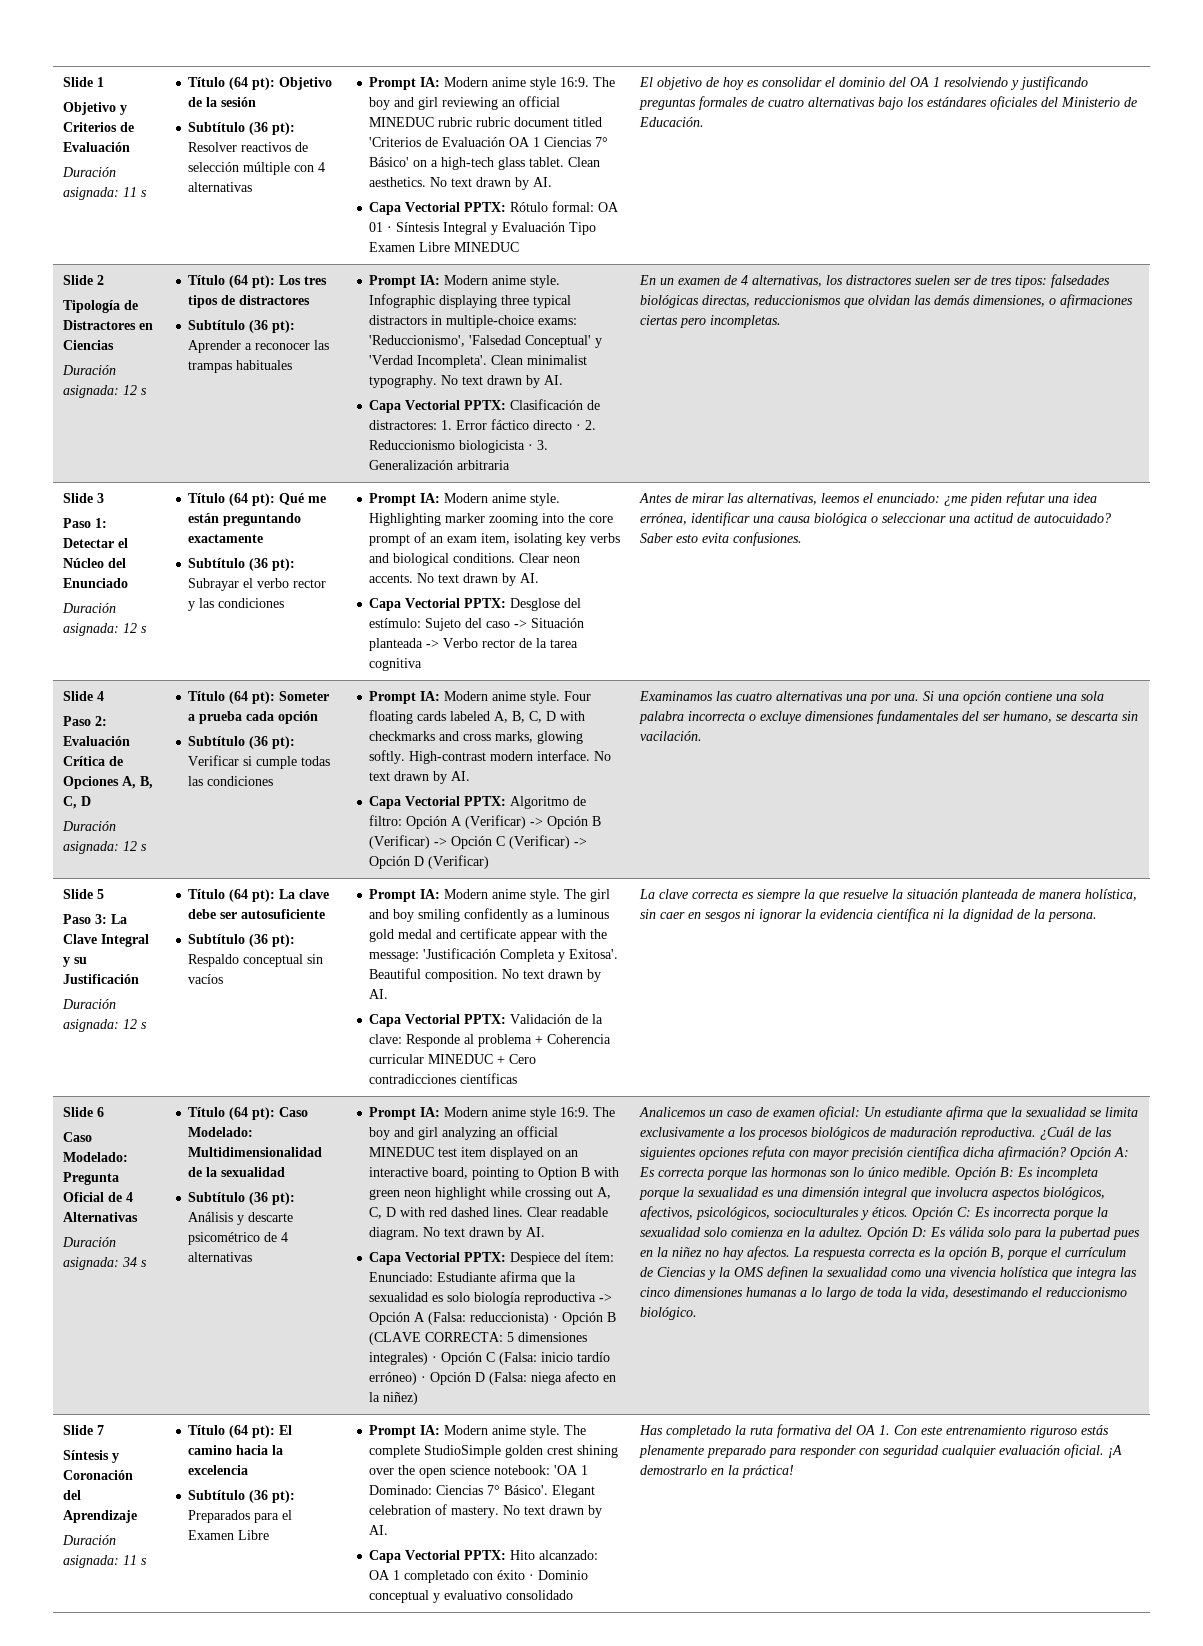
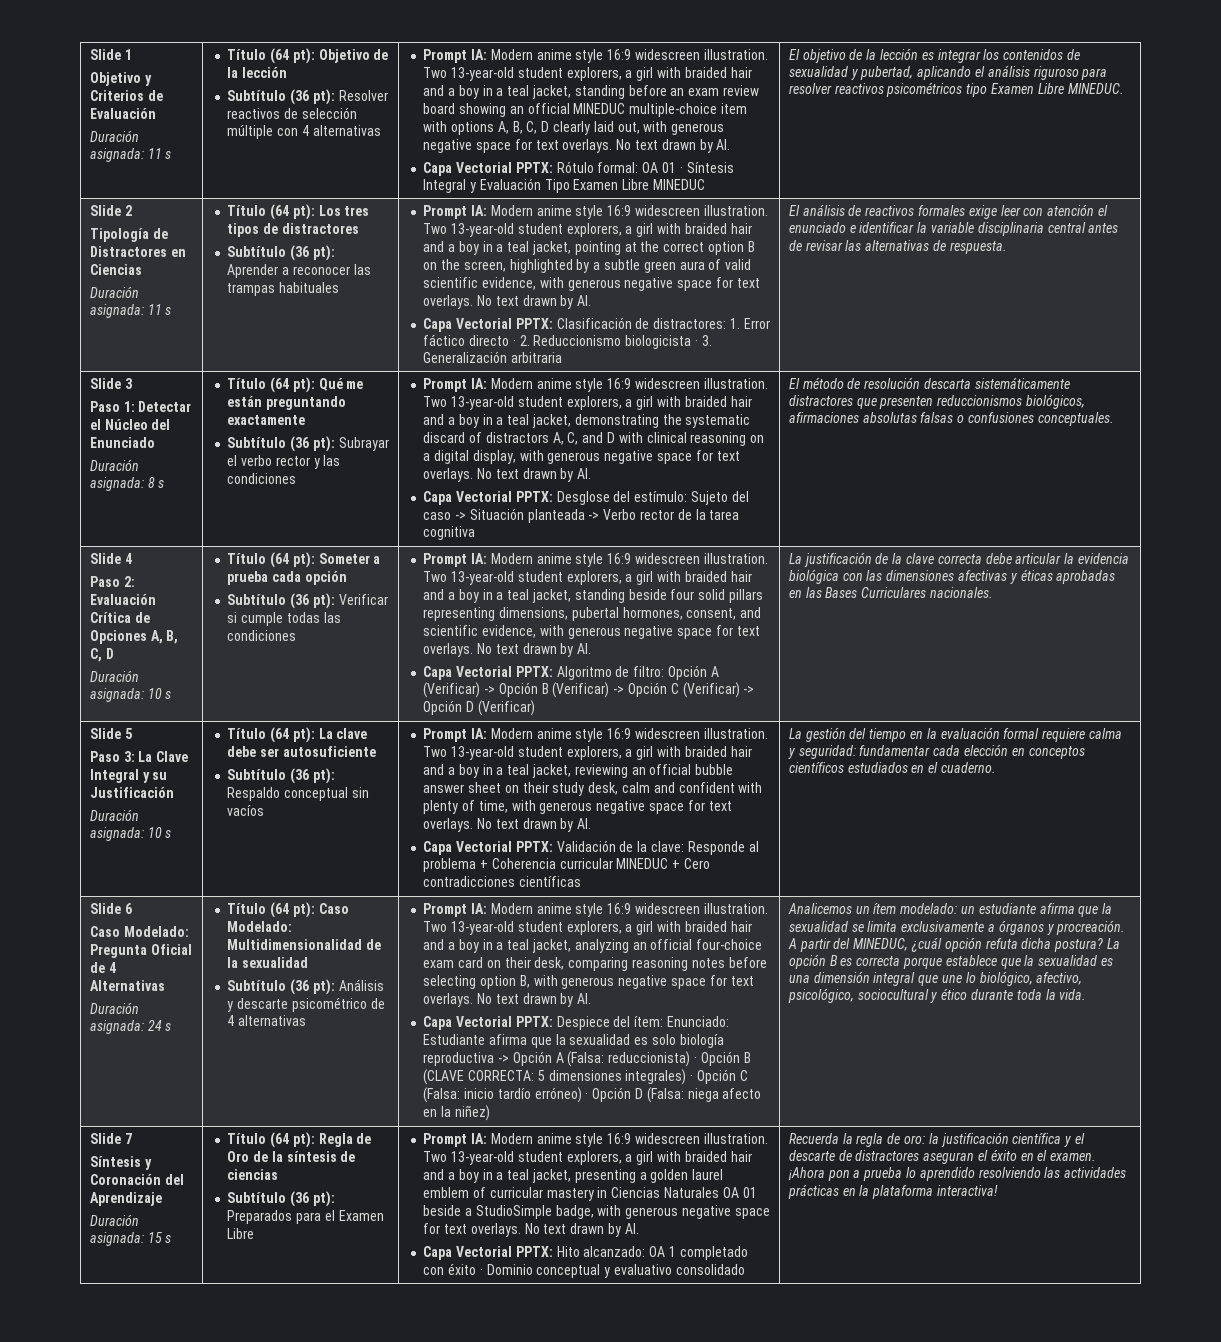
[221,97,257,107] sesión -> [242,67,288,78] lección
[560,77,616,87] [369,96,561,110] [369,117,603,127] [369,137,609,147] [369,157,601,170] [369,177,427,187] 16:9. The boy and girl reviewing an official MINEDUC rubric rubric document titled 'Criterios de Evaluación OA 1 Ciencias 7° Básico' on a high-tech glass tablet. Clean aesthetics. -> [607,49,768,60] [423,67,752,81] [423,85,759,99] [423,103,747,117] [423,121,725,135] [423,139,613,153] 16:9 widescreen illustration. Two 13-year-old student explorers, a girl with braided hair and a boy in a teal jacket, standing before an exam review board showing an official MINEDUC multiple-choice item with options A, B, C, D clearly laid out, with generous negative space for text overlays.
[722,76,1088,90] [638,96,1137,110] [638,117,704,127] hoy es consolidar el dominio del OA 1 resolviendo y justificando preguntas formales de cuatro alternativas bajo los estándares oficiales del Ministerio de Educación. -> [866,48,1080,63] [788,65,1108,80] [788,82,1124,97] la lección es integrar los contenidos de sexualidad y pubertad, aplicando el análisis riguroso para resolver reactivos psicométricos tipo Examen Libre MINEDUC.
[122,385,137,395] 12 -> [147,304,162,315] 11
[530,275,561,288] [369,294,572,308] [369,315,578,328] [369,335,603,348] [369,355,588,368] [369,375,438,388] style. Infographic displaying three typical distractors in multiple-choice exams: 'Reduccionismo', 'Falsedad Conceptual' y 'Verdad Incompleta'. Clean minimalist typography. -> [575,205,768,219] [423,223,752,237] [423,241,755,255] [423,259,752,273] [423,277,760,291] [423,295,474,309] style 16:9 widescreen illustration. Two 13-year-old student explorers, a girl with braided hair and a boy in a teal jacket, pointing at the correct option B on the screen, highlighted by a subtle green aura of valid scientific evidence, with generous negative space for text overlays.
[638,274,1110,288] [639,294,1133,308] [639,315,781,328] En un examen de 4 alternativas, los distractores suelen ser de tres tipos: falsedades biológicas directas, reduccionismos que olvidan las demás dimensiones, o afirmaciones ciertas pero incompletas. -> [788,204,1108,219] [788,222,1119,236] [788,240,1007,254] El análisis de reactivos formales exige leer con atención el enunciado e identificar la variable disciplinaria central antes de revisar las alternativas de respuesta.
[122,623,137,633] 12 -> [147,477,155,488] 8
[530,493,561,506] [369,513,614,526] [369,532,621,546] [369,553,581,566] [369,574,414,583] style. Highlighting marker zooming into the core prompt of an exam item, isolating key verbs and biological conditions. Clear neon accents. -> [575,378,768,392] [423,396,752,410] [423,414,751,428] [423,432,765,446] [423,450,740,464] [423,468,474,482] style 16:9 widescreen illustration. Two 13-year-old student explorers, a girl with braided hair and a boy in a teal jacket, demonstrating the systematic discard of distractors A, C, and D with clinical reasoning on a digital display, with generous negative space for text overlays.
[638,492,1097,506] [639,512,1111,526] [639,532,802,546] Antes de mirar las alternativas, leemos el enunciado: ¿me piden refutar una idea errónea, identificar una causa biológica o seleccionar una actitud de autocuidado? Saber esto evita confusiones. -> [788,377,1070,389] [788,394,1085,409] [788,412,1114,426] El método de resolución descarta sistemáticamente distractores que presenten reduccionismos biológicos, afirmaciones absolutas falsas o confusiones conceptuales.
[122,841,137,851] 12 -> [147,688,162,699] 10
[530,691,592,704] [369,710,586,724] [369,731,584,744] [369,750,591,764] style. Four floating cards labeled A, B, C, D with checkmarks and cross marks, glowing softly. High-contrast modern interface. -> [575,553,768,567] [423,571,752,585] [423,589,763,603] [423,607,762,621] [423,625,760,639] [423,643,474,657] style 16:9 widescreen illustration. Two 13-year-old student explorers, a girl with braided hair and a boy in a teal jacket, standing beside four solid pillars representing dimensions, pubertal hormones, consent, and scientific evidence, with generous negative space for text overlays.
[638,691,1104,704] [638,710,1138,724] [639,731,702,741] Examinamos las cuatro alternativas una por una. Si una opción contiene una sola palabra incorrecta o excluye dimensiones fundamentales del ser humano, se descarta sin vacilación. -> [788,552,1129,567] [788,569,1116,584] [788,587,993,598] La justificación de la clave correcta debe articular la evidencia biológica con las dimensiones afectivas y éticas aprobadas en las Bases Curriculares nacionales.
[122,1019,137,1029] 12 -> [147,827,162,838] 10
[530,889,611,902] [369,908,610,922] [369,928,608,942] [369,948,619,962] [369,968,499,982] style. The girl and boy smiling confidently as a luminous gold medal and certificate appear with the message: 'Justificación Completa y Exitosa'. Beautiful composition. -> [575,728,768,742] [423,746,752,760] [423,764,734,778] [423,782,763,796] [423,800,732,814] [423,818,474,832] style 16:9 widescreen illustration. Two 13-year-old student explorers, a girl with braided hair and a boy in a teal jacket, reviewing an official bubble answer sheet on their study desk, calm and confident with plenty of time, with generous negative space for text overlays.
[658,889,1137,902] [639,908,1097,922] clave correcta es siempre la que resuelve la situación planteada de manera holística, sin caer en sesgos ni ignorar la evidencia científica ni la dignidad de la persona. -> [805,727,1122,742] [787,744,1085,759] [788,762,996,773] gestión del tiempo en la evaluación formal requiere calma y seguridad: fundamentar cada elección en conceptos científicos estudiados en el cuaderno.
[121,1257,137,1267] 34 -> [147,1020,162,1031] 24
[560,1107,616,1117] [369,1126,559,1140] [369,1147,579,1160] [369,1167,620,1180] [369,1187,612,1200] [369,1207,609,1219] [369,1227,420,1240] 16:9. The boy and girl analyzing an official MINEDUC test item displayed on an interactive board, pointing to Option B with green neon highlight while crossing out A, C, D with red dashed lines. Clear readable diagram. -> [607,903,768,914] [423,921,752,935] [423,939,763,953] [423,957,767,971] [423,975,754,989] [423,993,474,1007] 16:9 widescreen illustration. Two 13-year-old student explorers, a girl with braided hair and a boy in a teal jacket, analyzing an official four-choice exam card on their desk, comparing reasoning notes before selecting option B, with generous negative space for text overlays.
[726,1106,881,1120] caso de examen oficial: Un -> [873,903,975,914] ítem modelado: un
[738,1127,1112,1140] [639,1146,1129,1160] [638,1167,1098,1180] [638,1190,679,1200] los procesos biológicos de maduración reproductiva. ¿Cuál de las siguientes opciones refuta con mayor precisión científica dicha afirmación? Opción A: Es correcta porque las hormonas son lo único medible. Opción B: Es incompleta porque -> [998,920,1126,935] [787,937,1120,952] [788,954,1021,969] órganos y procreación. A partir del MINEDUC, ¿cuál opción refuta dicha postura? La opción B es correcta porque establece que
[934,1187,1105,1200] [639,1206,1108,1220] [639,1227,1140,1240] [639,1246,1126,1260] [639,1266,1137,1280] [639,1287,1127,1300] [639,1307,697,1320] involucra aspectos biológicos, afectivos, psicológicos, socioculturales y éticos. Opción C: Es incorrecta porque la sexualidad solo comienza en la adultez. Opción D: Es válida solo para la pubertad pues en la niñez no hay afectos. La respuesta correcta es la opción B, porque el currículum de Ciencias y la OMS definen la sexualidad como una vivencia holística que integra las cinco dimensiones humanas a lo largo de toda la vida, desestimando el reduccionismo biológico. -> [941,971,1083,986] [787,988,1087,1003] une lo biológico, afectivo, psicológico, sociocultural y ético durante toda la vida.
[122,1555,147,1565] [188,1425,293,1438] [188,1445,284,1455] [188,1465,249,1475] 11 s | Título (64 pt): El camino hacia la excelencia -> [147,1232,172,1243] [227,1132,372,1148] [227,1151,356,1162] [227,1169,279,1180] 15 s | Título (64 pt): Regla de Oro de la síntesis de ciencias
[530,1425,587,1438] [369,1445,619,1458] [369,1465,589,1478] [369,1485,596,1498] [369,1504,500,1518] style. The complete StudioSimple golden crest shining over the open science notebook: 'OA 1 Dominado: Ciencias 7° Básico'. Elegant celebration of mastery. -> [575,1133,768,1147] [423,1151,752,1165] [423,1169,724,1183] [423,1187,757,1201] [423,1205,770,1219] [423,1223,521,1237] style 16:9 widescreen illustration. Two 13-year-old student explorers, a girl with braided hair and a boy in a teal jacket, presenting a golden laurel emblem of curricular mastery in Ciencias Naturales OA 01 beside a StudioSimple badge, with generous negative space for text overlays.
[638,1424,1109,1438] [638,1444,1122,1458] [639,1465,794,1478] Has completado la ruta formativa del OA 1. Con este entrenamiento riguroso estás plenamente preparado para responder con seguridad cualquier evaluación oficial. ¡A demostrarlo en la práctica! -> [788,1132,1085,1147] [788,1149,1097,1164] [787,1167,1127,1181] [787,1184,998,1199] Recuerda la regla de oro: la justificación científica y el descarte de distractores aseguran el éxito en el examen. ¡Ahora pon a prueba lo aprendido resolviendo las actividades prácticas en la plataforma interactiva!

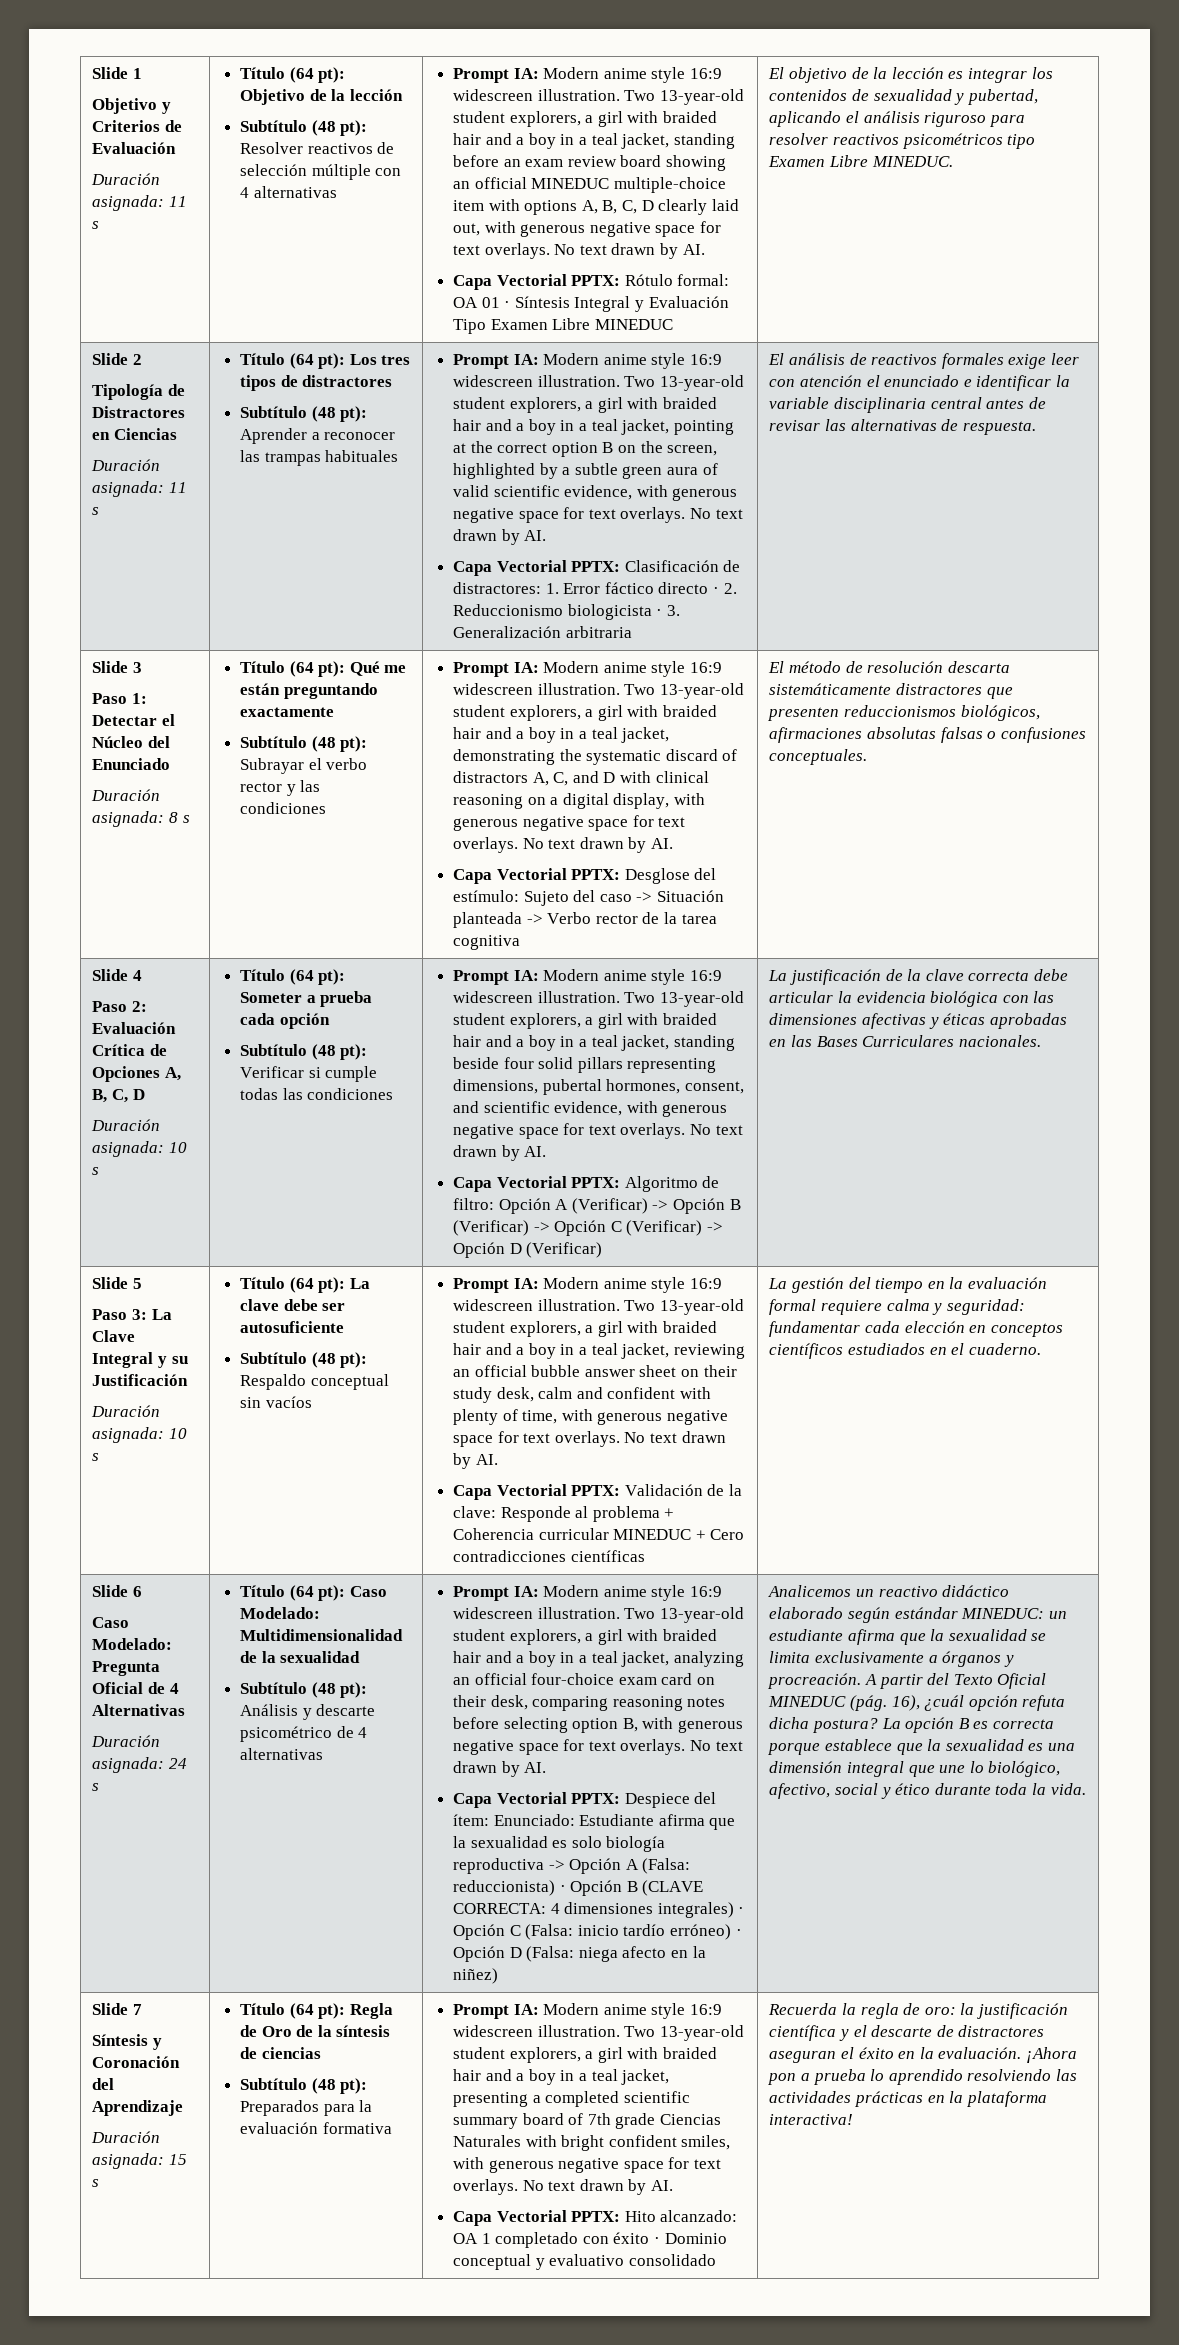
[290,89,310,105] (36 -> [311,120,336,136] (48
[290,245,310,261] (36 -> [311,406,336,422] (48
[290,436,310,452] (36 -> [311,736,336,752] (48
[290,593,310,609] (36 -> [311,1044,336,1060] (48
[290,768,310,784] (36 -> [311,1352,336,1368] (48
[290,979,310,995] (36 -> [311,1682,336,1698] (48
[537,1070,545,1081] 5 -> [550,1903,560,1914] 4
[873,903,958,914] ítem modelado: -> [878,1585,1010,1597] [769,1607,1045,1623] reactivo didáctico elaborado según estándar MINEDUC:
[853,938,909,951] MINEDUC, -> [953,1673,1047,1689] [768,1695,920,1711] Texto Oficial MINEDUC (pág. 16),
[787,988,929,1003] psicológico, sociocultural -> [834,1783,878,1795] social
[290,1191,310,1207] (36 -> [311,2078,336,2094] (48
[324,1210,384,1221] [227,1228,255,1239] el Examen Libre -> [359,2100,373,2112] [240,2122,392,2134] la evaluación formativa
[650,1169,724,1183] [423,1187,757,1201] [423,1205,594,1219] golden laurel emblem of curricular mastery in Ciencias Naturales OA 01 beside a StudioSimple badge, -> [545,2091,690,2107] [453,2113,722,2129] [453,2135,731,2151] completed scientific summary board of 7th grade Ciencias Naturales with bright confident smiles,
[1037,1150,1097,1161] el examen. -> [919,2047,1022,2059] la evaluación.

